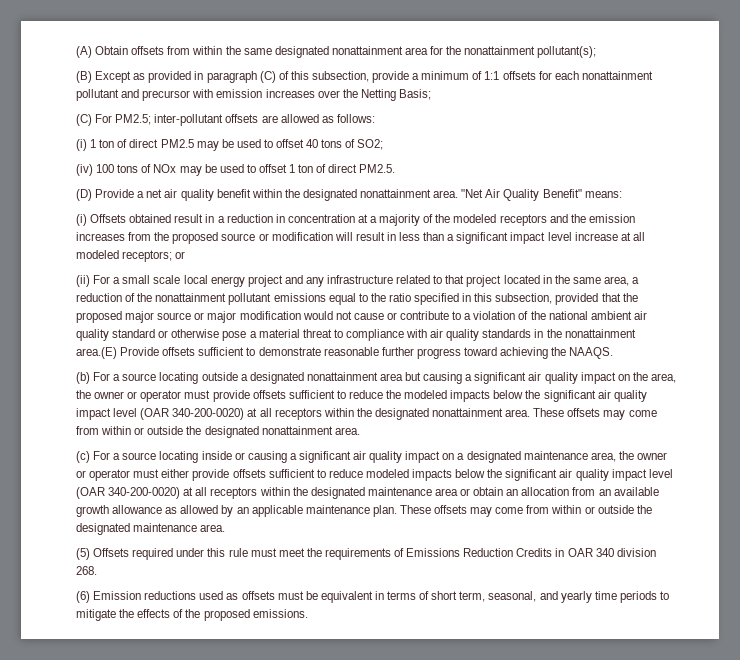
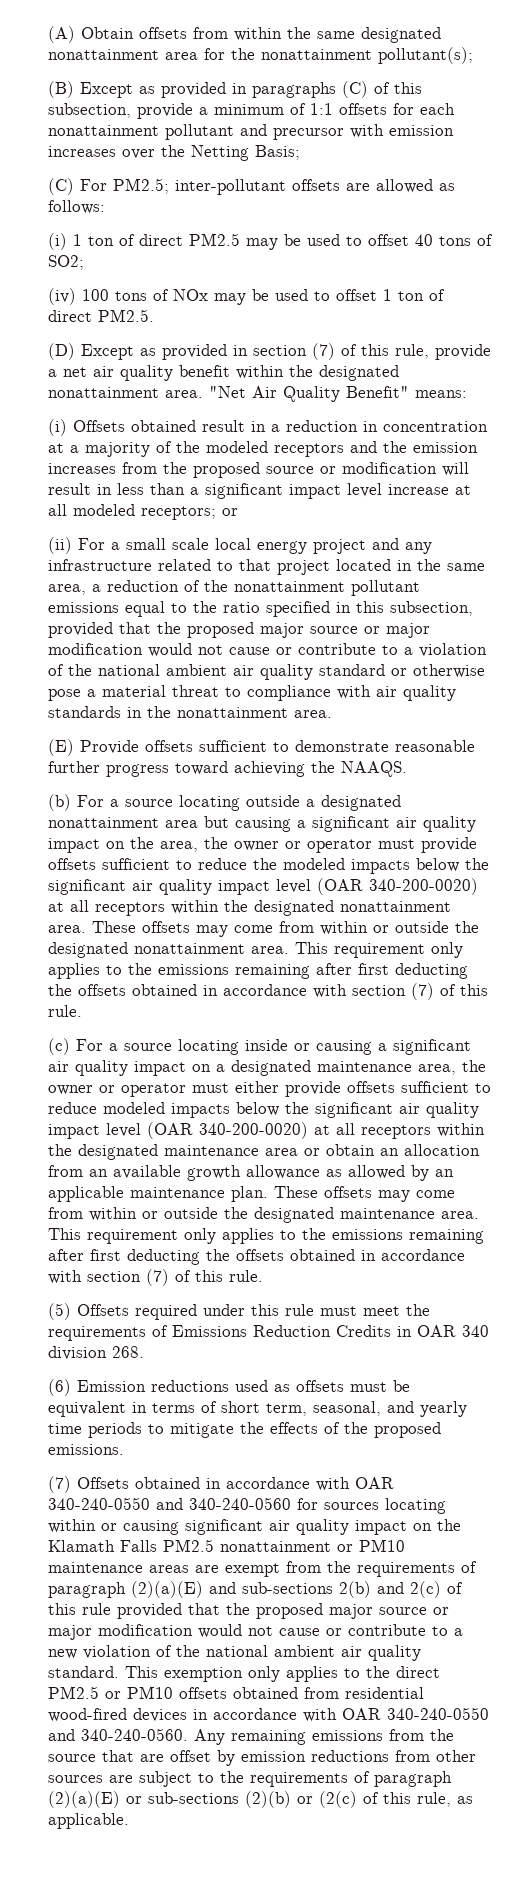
[206,71,257,83] paragraph -> [252,82,336,98] paragraphs
[95,189,135,198] Provide -> [81,343,491,360] Except as provided in section (7) of this rule, provide
[76,347,117,359] area.(E) -> [294,710,332,718] [48,739,74,756] area. // (E)
(360, 431) none -> [295,942,463,958] [48,963,468,979] [48,983,488,1000] [48,1005,82,1017] This requirement only applies to the emissions remaining after first deducting the offsets obtained in accordance with section (7) of this rule.
(226, 528) none -> [48,1228,484,1244] [48,1249,465,1265] [48,1269,263,1286] This requirement only applies to the emissions remaining after first deducting the offsets obtained in accordance with section (7) of this rule.
(308, 613) none -> [48,1476,394,1493] [48,1497,446,1514] [48,1519,461,1535] [48,1539,405,1552] [48,1561,477,1577] [48,1581,463,1598] [48,1603,449,1619] [48,1624,463,1640] [48,1645,421,1661] [48,1666,440,1682] [48,1686,424,1699] [48,1707,489,1722] [48,1728,454,1745] [48,1750,476,1766] [48,1771,452,1787] [48,1791,473,1808] [48,1813,129,1829] // (7) Offsets obtained in accordance with OAR 340-240-0550 and 340-240-0560 for sources locating within or causing significant air quality impact on the Klamath Falls PM2.5 nonattainment or PM10 maintenance areas are exempt from the requirements of paragraph (2)(a)(E) and sub-sections 2(b) and 2(c) of this rule provided that the proposed major source or major modification would not cause or contribute to a new violation of the national ambient air quality standard. This exemption only applies to the direct PM2.5 or PM10 offsets obtained from residential wood-fired devices in accordance with OAR 340-240-0550 and 340-240-0560. Any remaining emissions from the source that are offset by emission reductions from other sources are subject to the requirements of paragraph (2)(a)(E) or sub-sections (2)(b) or (2(c) of this rule, as applicable.

